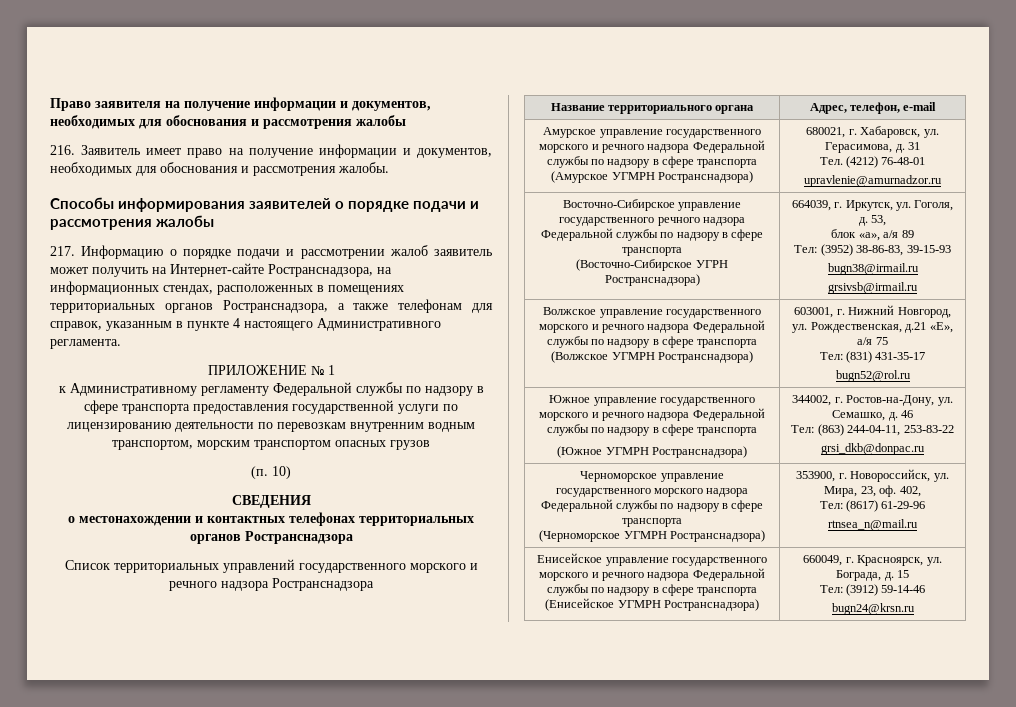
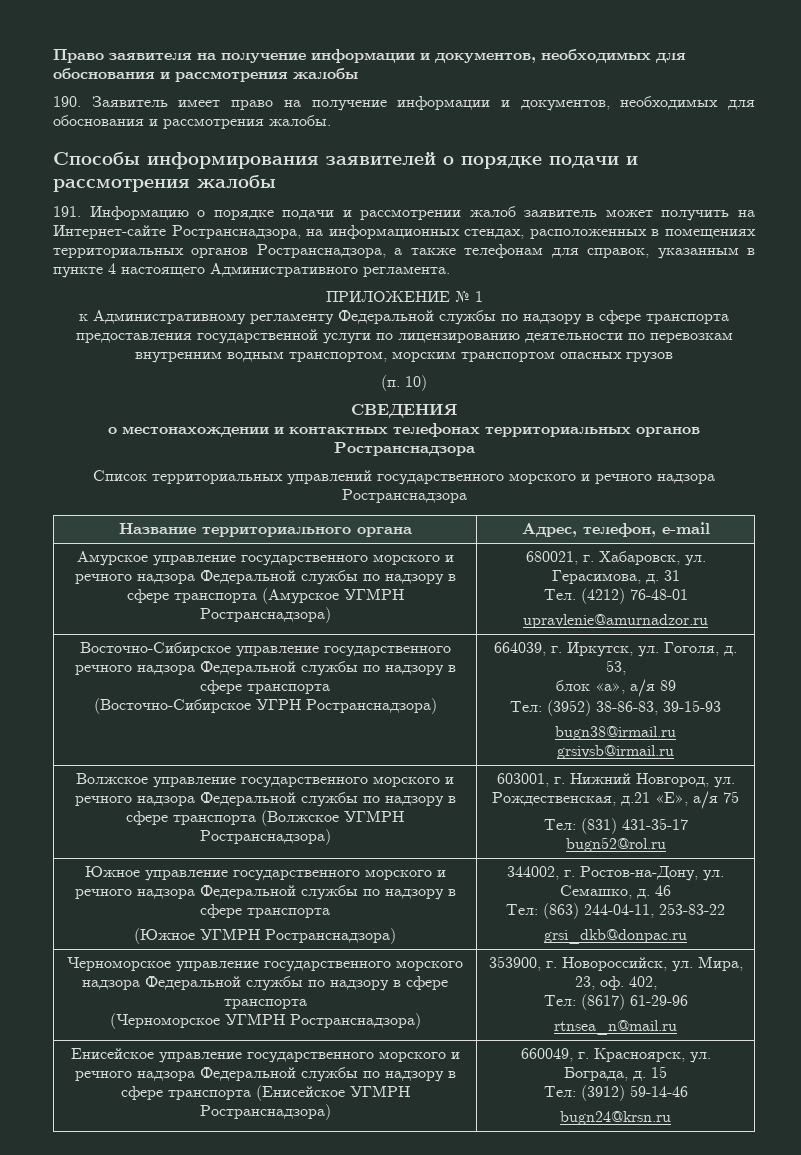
[50,145,75,155] 216. -> [53,96,81,107] 190.
[50,246,75,256] 217. -> [53,206,81,217] 191.

